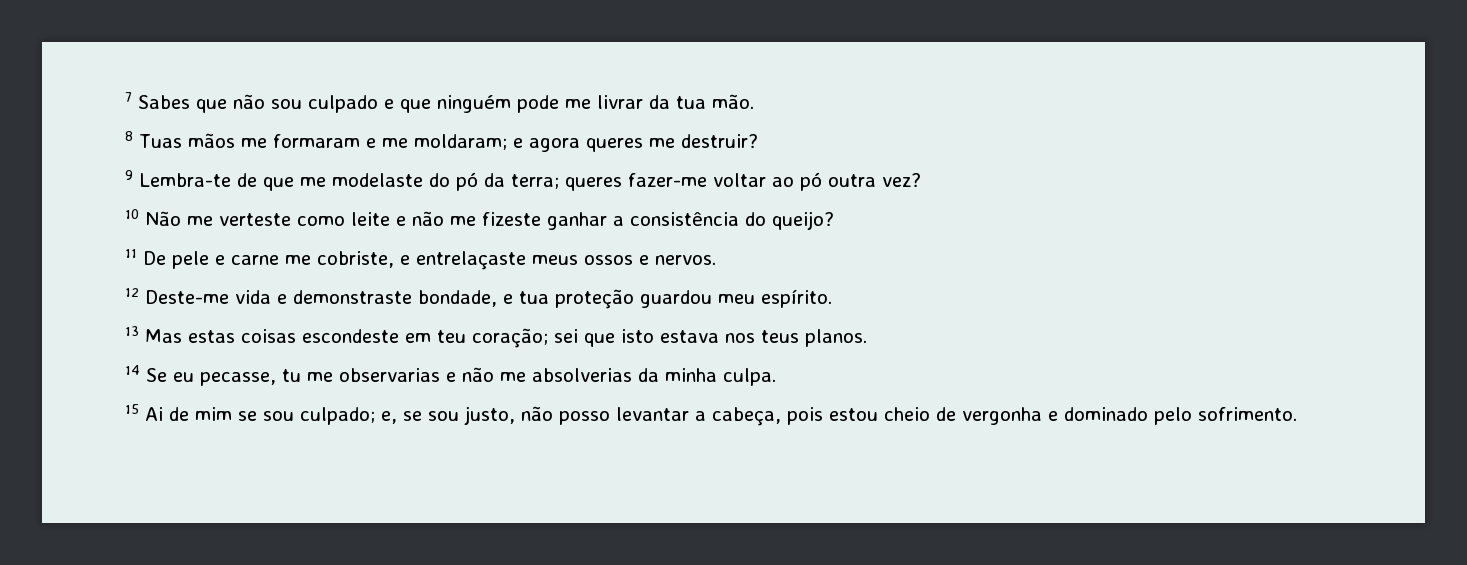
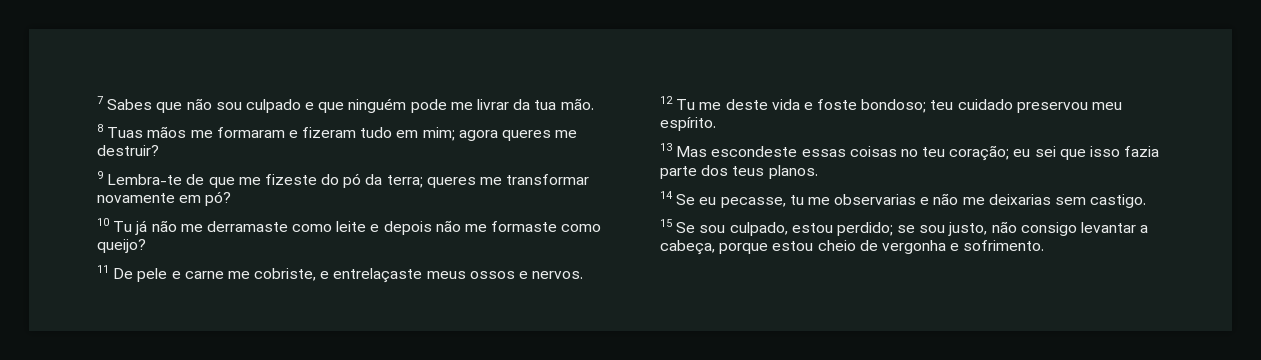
[381,134,523,150] me moldaram; e -> [302,127,455,141] fizeram tudo em mim;
[332,173,423,187] modelaste -> [264,174,317,185] fizeste
[628,172,921,191] [125,209,291,226] fazer-me voltar ao pó outra vez? // 10 Não me verteste -> [480,174,590,185] [97,191,232,206] [97,218,288,235] me transformar novamente em pó? // 10 Tu já não me derramaste
[412,211,766,230] não me fizeste ganhar a consistência do -> [383,220,602,235] depois não me formaste como
[145,289,712,309] Deste-me vida e demonstraste bondade, e tua proteção guardou -> [676,99,1088,113] Tu me deste vida e foste bondoso; teu cuidado preservou
[188,329,431,343] estas coisas escondeste em -> [711,146,918,157] escondeste essas coisas no
(548, 338) none -> [1013,149,1031,157] eu
[621,329,755,343] isto estava nos -> [1090,146,1160,157] [660,165,729,179] isso fazia parte dos
[532,368,776,386] [125,404,397,425] absolverias da minha culpa. // 15 Ai de mim se sou culpado; e, -> [988,194,1147,208] [660,219,893,236] deixarias sem castigo. // 15 Se sou culpado, estou perdido;
[559,411,610,425] posso -> [1020,222,1077,236] consigo
[787,407,823,425] pois -> [719,243,769,254] porque
[1064,407,1192,425] dominado pelo -> (960, 247) none

